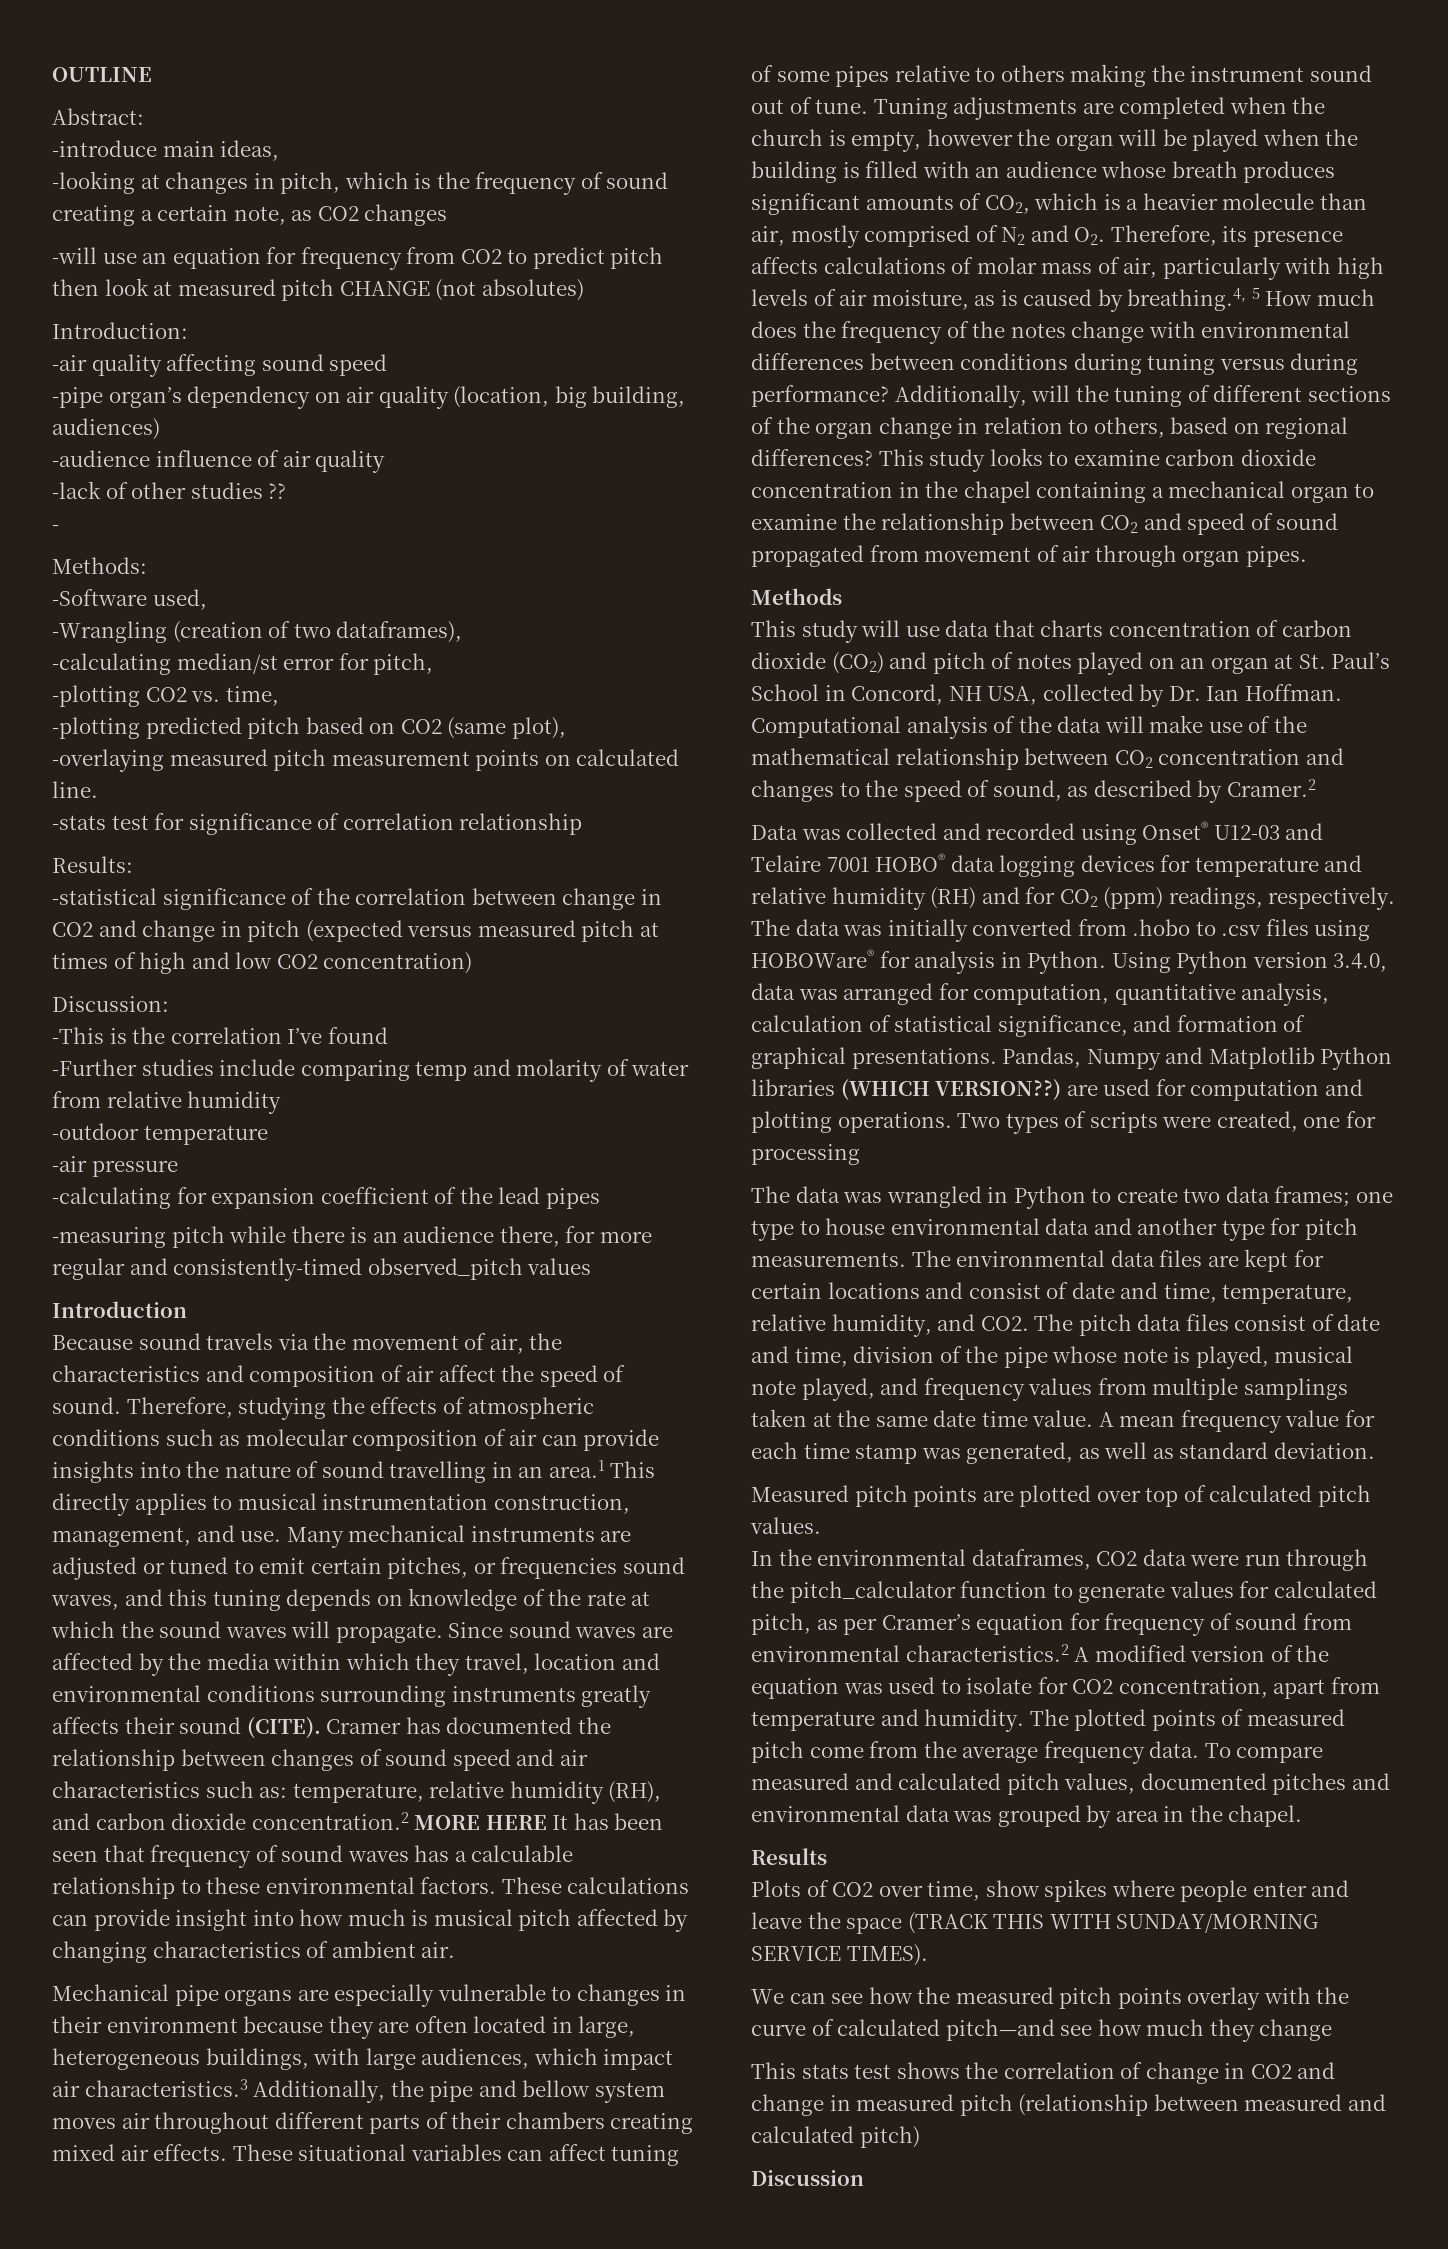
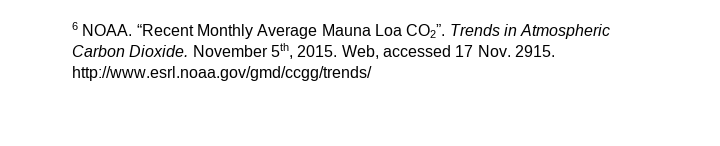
[52,67,152,82] [52,108,144,125] [52,140,280,161] [52,171,669,195] [52,204,448,226] [52,247,664,270] [52,278,584,301] [52,322,188,339] [52,354,388,377] [52,386,686,409] [52,418,160,440] [52,450,386,473] [52,481,287,499] [52,525,59,531] [52,557,147,574] [52,589,207,610] [52,621,463,643] [52,653,434,675] [52,685,279,707] [52,717,566,739] [52,749,680,772] [52,781,98,798] [52,813,583,835] [52,856,133,873] [52,888,662,910] [52,920,659,942] [52,952,473,974] [52,996,169,1012] [52,1027,388,1044] [52,1059,690,1082] [52,1091,282,1114] [52,1123,268,1145] [52,1156,178,1177] [52,1187,600,1209] [52,1226,652,1248] [52,1258,592,1281] [52,1301,187,1318] [52,1333,563,1354] [52,1365,626,1387] [52,1397,595,1420] [52,1429,660,1451] [52,1460,656,1483] [52,1493,630,1516] [52,1525,632,1548] [52,1557,685,1580] [51,1588,651,1611] [51,1621,673,1643] [52,1653,660,1676] [52,1685,652,1708] [52,1717,611,1739] [52,1749,588,1771] [52,1781,662,1804] [52,1812,664,1830] [52,1845,574,1868] [52,1877,690,1899] [52,1909,689,1932] [52,1941,456,1963] [52,1984,687,2007] [52,2016,636,2039] [52,2048,674,2070] [52,2079,665,2103] [52,2112,694,2134] [52,2144,680,2166] [751,64,1372,87] [751,97,1326,120] [751,129,1359,152] [751,161,1336,183] [751,193,1367,215] [751,225,1343,248] [751,257,1384,280] [751,288,1375,312] [751,321,1351,344] [751,353,1359,375] [751,385,1391,408] [751,417,1349,439] [751,448,1316,472] [751,481,1375,503] [751,513,1339,535] [751,545,1307,567] [751,588,842,605] [751,620,1352,643] [751,652,1391,675] [751,684,1342,707] [751,715,1307,739] [751,748,1344,770] [751,779,1316,803] [751,821,1324,845] [751,853,1363,877] [751,887,1396,910] [751,919,1371,942] [751,949,1388,974] [751,983,1330,1006] [751,1015,1306,1037] [751,1047,1393,1070] [751,1079,1363,1101] [751,1111,1376,1134] [751,1144,860,1165] [751,1186,1393,1209] [751,1218,1358,1241] [751,1249,1324,1272] [751,1282,1354,1304] [751,1314,1381,1337] [751,1346,1354,1369] [751,1378,1348,1401] [751,1409,1375,1433] [751,1442,1375,1464] [751,1485,1371,1507] [750,1517,821,1534] [751,1549,1369,1571] [751,1581,1377,1603] [751,1613,1352,1636] [751,1644,1330,1662] [751,1677,1380,1699] [751,1709,1345,1732] [751,1741,1324,1764] [751,1773,1390,1795] [751,1805,1303,1828] [751,1848,827,1865] [751,1879,1350,1902] [751,1912,1319,1934] [751,1944,928,1966] [751,1987,1350,2010] [751,2019,1333,2042] [751,2062,1336,2084] [751,2094,1386,2116] [751,2126,920,2148] [751,2170,864,2186] OUTLINE // Abstract: // -introduce main ideas, // -looking at changes in pitch, which is the frequency of sound creating a certain note, as CO2 changes // -will use an equation for frequency from CO2 to predict pitch then look at measured pitch CHANGE (not absolutes) // Introduction: // -air quality affecting sound speed // -pipe organ’s dependency on air quality (location, big building, audiences) // -audience influence of air quality // -lack of other studies ?? // - // Methods: // -Software used, // -Wrangling (creation of two dataframes), // -calculating median/st error for pitch, // -plotting CO2 vs. time, // -plotting predicted pitch based on CO2 (same plot), // -overlaying measured pitch measurement points on calculated line. // -stats test for significance of correlation relationship // Results: // -statistical significance of the correlation between change in CO2 and change in pitch (expected versus measured pitch at times of high and low CO2 concentration) // Discussion: // -This is the correlation I’ve found // -Further studies include comparing temp and molarity of water from relative humidity // -outdoor temperature // -air pressure // -calculating for expansion coefficient of the lead pipes // -measuring pitch while there is an audience there, for more regular and consistently-timed observed_pitch values // Introduction // Because sound travels via the movement of air, the characteristics and composition of air affect the speed of sound. Therefore, studying the effects of atmospheric conditions such as molecular composition of air can provide insights into the nature of sound travelling in an area.1 This directly applies to musical instrumentation construction, management, and use. Many mechanical instruments are adjusted or tuned to emit certain pitches, or frequencies sound waves, and this tuning depends on knowledge of the rate at which the sound waves will propagate. Since sound waves are affected by the media within which they travel, location and environmental conditions surrounding instruments greatly affects their sound (CITE). Cramer has documented the relationship between changes of sound speed and air characteristics such as: temperature, relative humidity (RH), and carbon dioxide concentration.2 MORE HERE It has been seen that frequency of sound waves has a calculable relationship to these environmental factors. These calculations can provide insight into how much is musical pitch affected by changing characteristics of ambient air. // Mechanical pipe organs are especially vulnerable to changes in their environment because they are often located in large, heterogeneous buildings, with large audiences, which impact air characteristics.3 Additionally, the pipe and bellow system moves air throughout different parts of their chambers creating mixed air effects. These situational variables can affect tuning of some pipes relative to others making the instrument sound out of tune. Tuning adjustments are completed when the church is empty, however the organ will be played when the building is filled with an audience whose breath produces significant amounts of CO2, which is a heavier molecule than air, mostly comprised of N2 and O2. Therefore, its presence affects calculations of molar mass of air, particularly with high levels of air moisture, as is caused by breathing.4, 5 How much does the frequency of the notes change with environmental differences between conditions during tuning versus during performance? Additionally, will the tuning of different sections of the organ change in relation to others, based on regional differences? This study looks to examine carbon dioxide concentration in the chapel containing a mechanical organ to examine the relationship between CO2 and speed of sound propagated from movement of air through organ pipes. // Methods // This study will use data that charts concentration of carbon dioxide (CO2) and pitch of notes played on an organ at St. Paul’s School in Concord, NH USA, collected by Dr. Ian Hoffman. Computational analysis of the data will make use of the mathematical relationship between CO2 concentration and changes to the speed of sound, as described by Cramer.2 // Data was collected and recorded using Onset® U12-03 and Telaire 7001 HOBO® data logging devices for temperature and relative humidity (RH) and for CO2 (ppm) readings, respectively. The data was initially converted from .hobo to .csv files using HOBOWare® for analysis in Python. Using Python version 3.4.0, data was arranged for computation, quantitative analysis, calculation of statistical significance, and formation of graphical presentations. Pandas, Numpy and Matplotlib Python libraries (WHICH VERSION??) are used for computation and plotting operations. Two types of scripts were created, one for processing // The data was wrangled in Python to create two data frames; one type to house environmental data and another type for pitch measurements. The environmental data files are kept for certain locations and consist of date and time, temperature, relative humidity, and CO2. The pitch data files consist of date and time, division of the pipe whose note is played, musical note played, and frequency values from multiple samplings taken at the same date time value. A mean frequency value for each time stamp was generated, as well as standard deviation. // Measured pitch points are plotted over top of calculated pitch values. // In the environmental dataframes, CO2 data were run through the pitch_calculator function to generate values for calculated pitch, as per Cramer’s equation for frequency of sound from environmental characteristics.2 A modified version of the equation was used to isolate for CO2 concentration, apart from temperature and humidity. The plotted points of measured pitch come from the average frequency data. To compare measured and calculated pitch values, documented pitches and environmental data was grouped by area in the chapel. // Results // Plots of CO2 over time, show spikes where people enter and leave the space (TRACK THIS WITH SUNDAY/MORNING SERVICE TIMES). // We can see how the measured pitch points overlay with the curve of calculated pitch—and see how much they change // This stats test shows the correlation of change in CO2 and change in measured pitch (relationship between measured and calculated pitch) // Discussion -> [72,22,611,39] [72,43,555,59] [72,66,372,81] 6 NOAA. “Recent Monthly Average Mauna Loa CO2”. Trends in Atmospheric Carbon Dioxide. November 5th, 2015. Web, accessed 17 Nov. 2915. http://www.esrl.noaa.gov/gmd/ccgg/trends/

